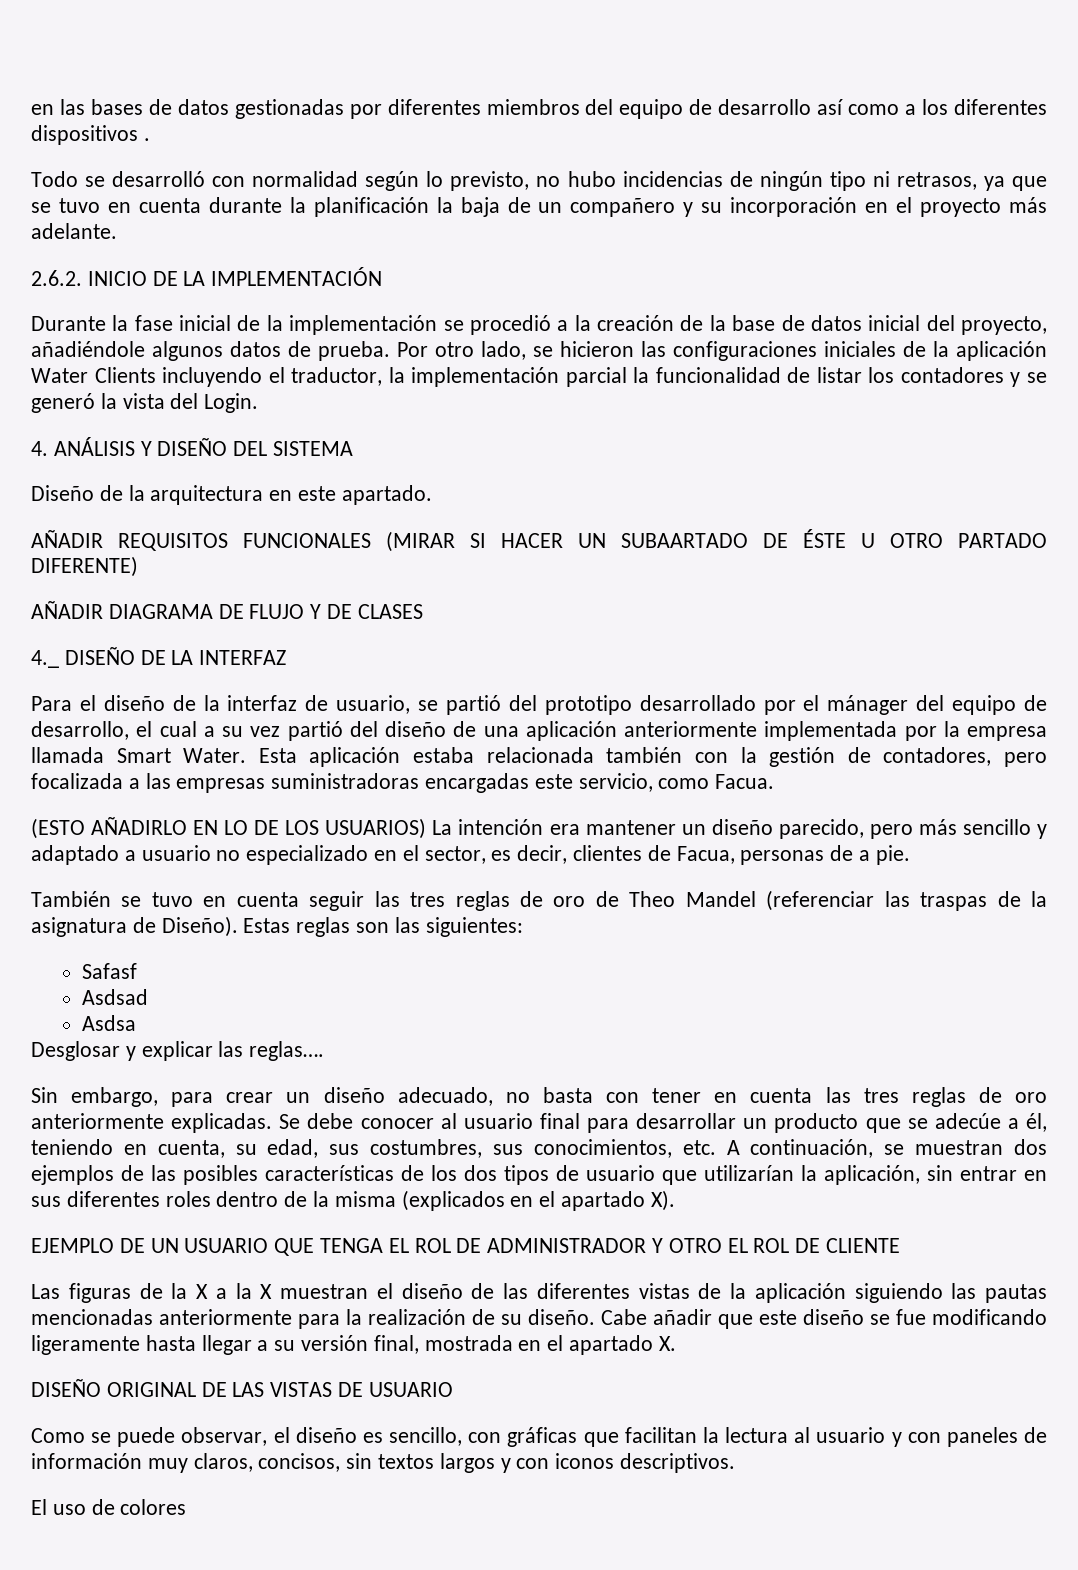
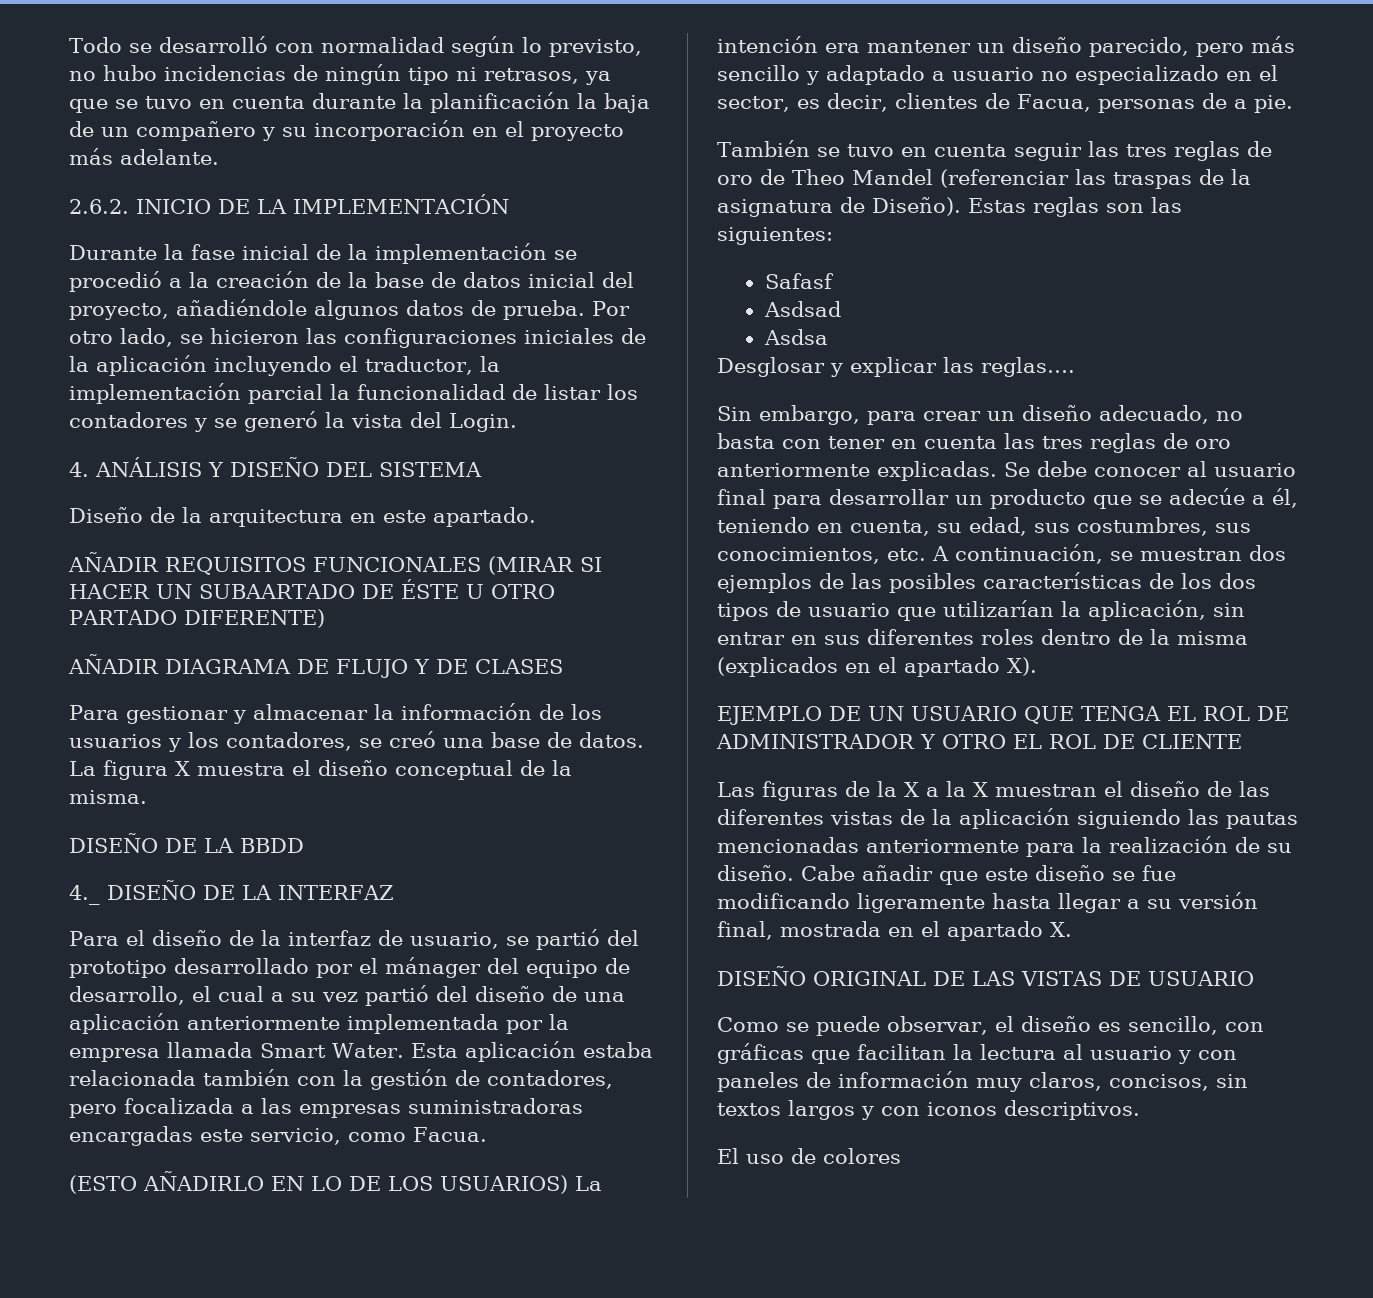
[31,99,1048,119] [31,125,150,145] en las bases de datos gestionadas por diferentes miembros del equipo de desarrollo así como a los diferentes dispositivos . // -> (69, 45) none
[31,367,156,383] Water Clients -> (207, 365) none
(423, 611) none -> [69,703,602,724] [69,731,644,752] [69,760,572,780] [69,790,147,804] [69,833,304,853] // Para gestionar y almacenar la información de los usuarios y los contadores, se creó una base de datos. La figura X muestra el diseño conceptual de la misma. // DISEÑO DE LA BBDD

